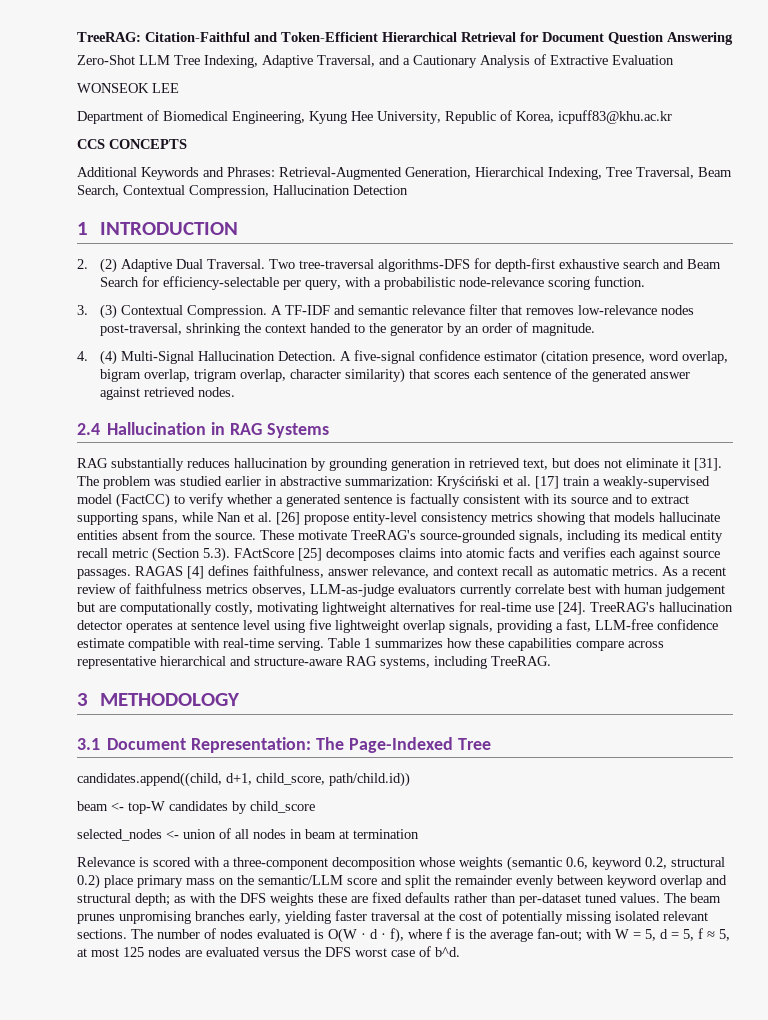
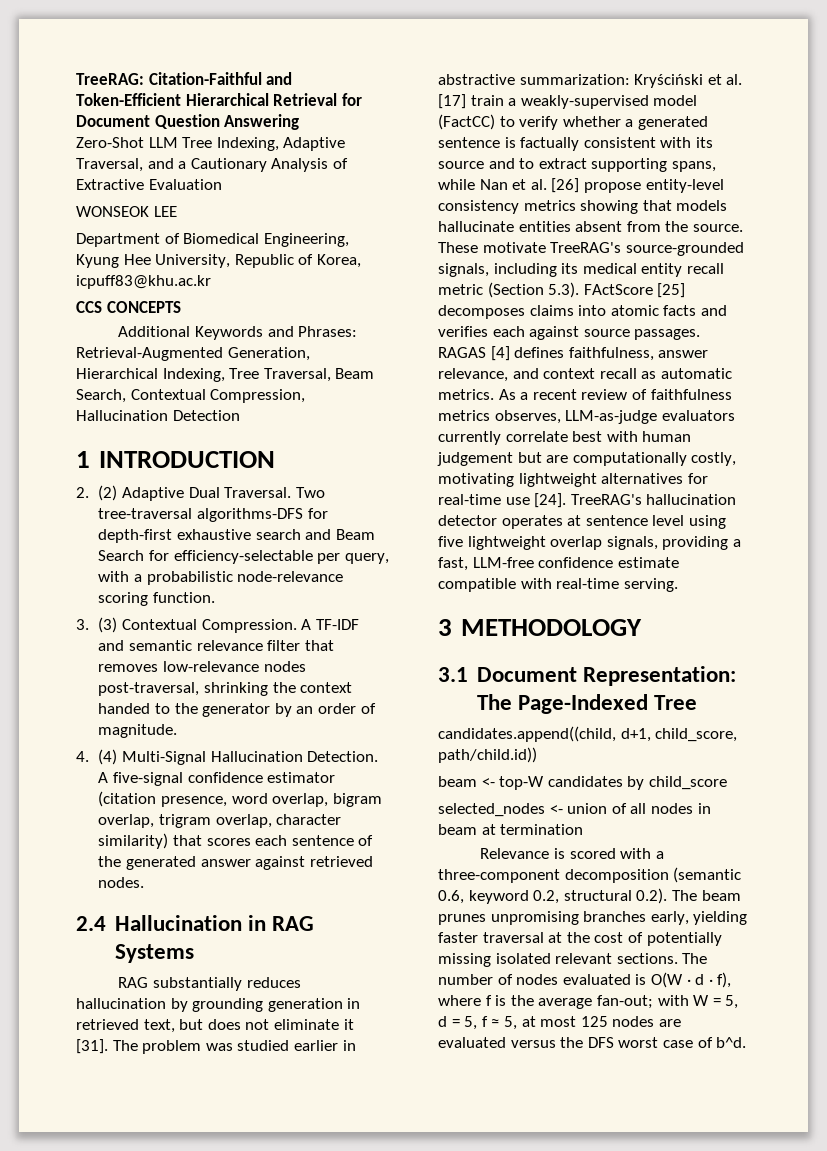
[328,638,664,651] [77,656,551,669] Table 1 summarizes how these capabilities compare across representative hierarchical and structure-aware RAG systems, including TreeRAG. -> (678, 585) none
[419,857,503,870] whose weights -> (669, 876) none
[77,874,727,889] [77,892,660,906] 0.2) place primary mass on the semantic/LLM score and split the remainder evenly between keyword overlap and structural depth; as with the DFS weights these are fixed defaults rather than per-dataset tuned values. -> [636,888,668,904] 0.2).

